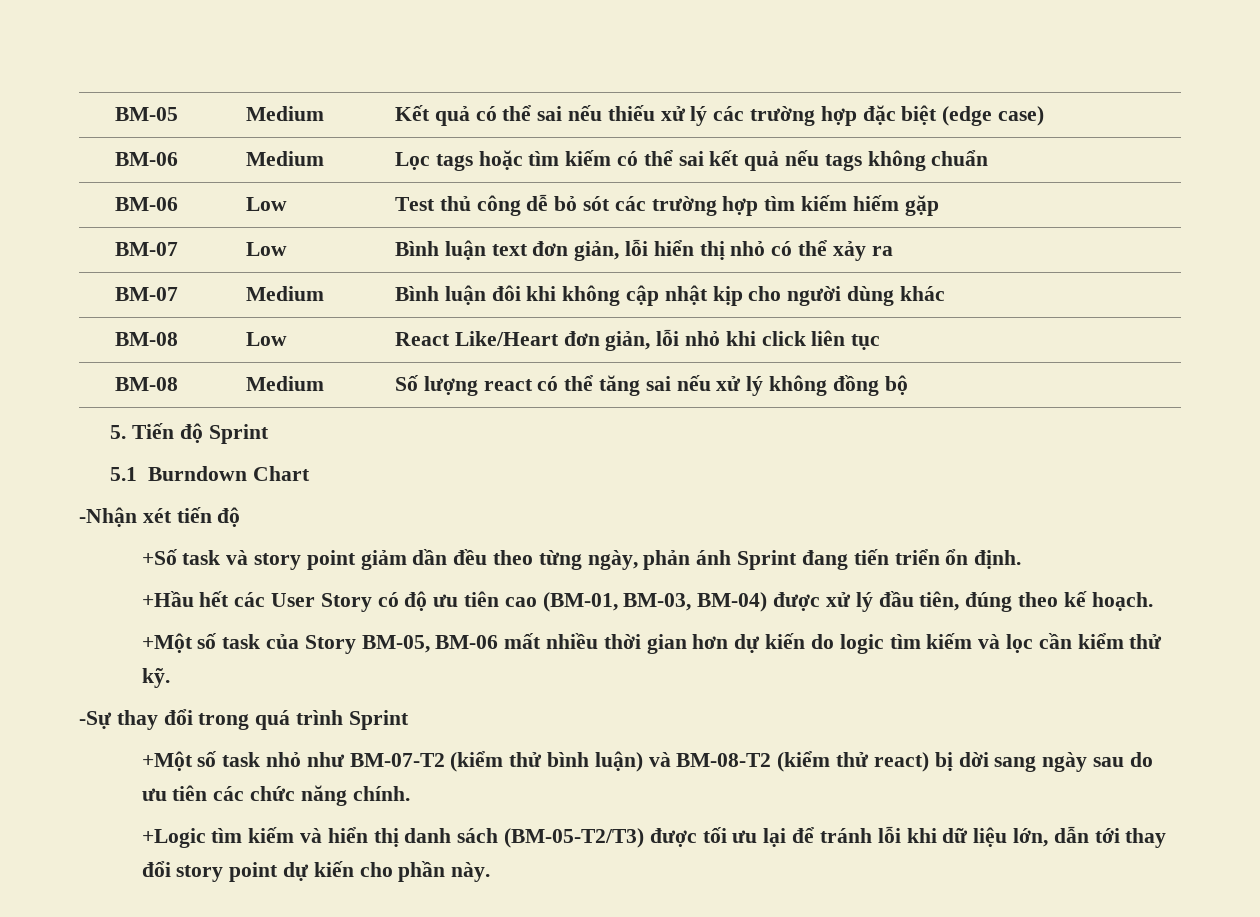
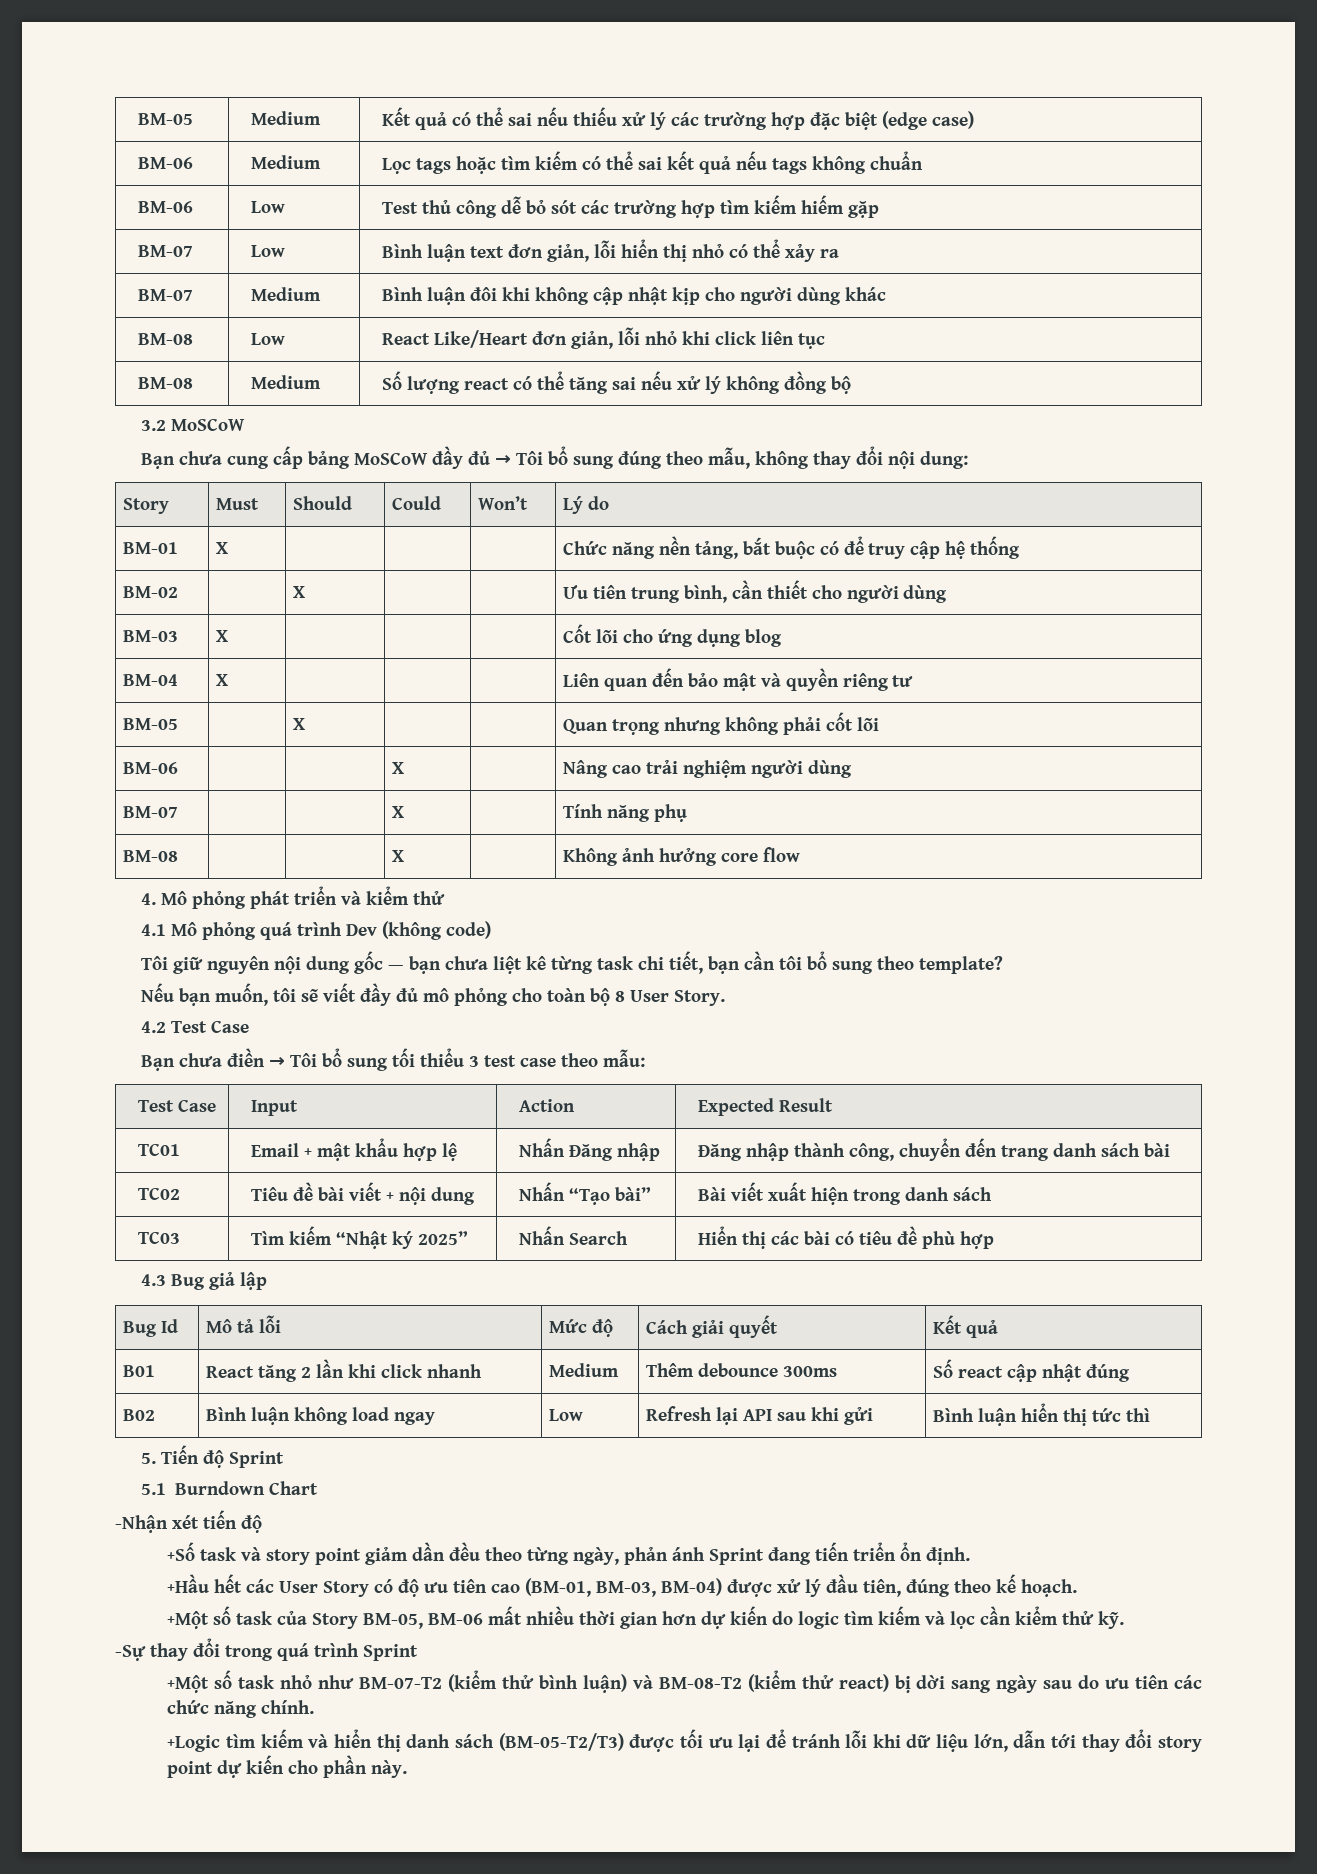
(908, 385) none -> [141,418,246,431] [141,446,969,469] [122,498,169,514] [215,498,259,510] [292,496,352,510] [391,496,441,510] [477,496,528,510] [562,496,609,514] [122,542,178,554] [215,542,228,554] [562,536,1021,559] [122,586,178,598] [292,586,305,598] [562,580,948,603] [122,630,178,642] [215,630,228,642] [562,624,782,647] [122,674,178,686] [215,674,228,686] [562,668,914,691] [122,718,178,730] [292,718,305,730] [562,712,879,735] [122,762,178,774] [391,762,404,774] [562,760,852,778] [122,806,178,818] [391,806,404,818] [562,804,687,822] [122,850,178,862] [391,850,404,862] [562,847,800,866] [141,886,446,909] [141,921,492,940] [141,951,1004,974] [141,983,726,1006] [141,1020,250,1033] [141,1048,646,1071] [138,1099,217,1112] [251,1100,299,1116] [519,1099,576,1112] [698,1098,834,1116] [138,1143,181,1156] [251,1138,458,1161] [519,1138,661,1161] [698,1138,1171,1161] [138,1187,181,1200] [251,1182,476,1205] [519,1182,652,1205] [698,1182,993,1205] [138,1231,181,1244] [251,1226,469,1249] [519,1226,629,1245] [698,1226,995,1249] [141,1272,268,1290] [122,1319,178,1337] [205,1315,281,1333] [548,1319,613,1337] [645,1315,778,1338] [932,1315,998,1338] [122,1365,155,1377] [205,1359,482,1382] [548,1363,619,1377] [645,1363,837,1377] [932,1359,1130,1382] [122,1409,155,1421] [205,1407,435,1425] [548,1409,583,1421] [645,1406,873,1425] [932,1403,1150,1426] // 3.2 MoSCoW // Bạn chưa cung cấp bảng MoSCoW đầy đủ → Tôi bổ sung đúng theo mẫu, không thay đổi nội dung: // Story | Must | Should | Could | Won’t | Lý do // BM-01 | X | | | | Chức năng nền tảng, bắt buộc có để truy cập hệ thống // BM-02 | | X | | | Ưu tiên trung bình, cần thiết cho người dùng // BM-03 | X | | | | Cốt lõi cho ứng dụng blog // BM-04 | X | | | | Liên quan đến bảo mật và quyền riêng tư // BM-05 | | X | | | Quan trọng nhưng không phải cốt lõi // BM-06 | | | X | | Nâng cao trải nghiệm người dùng // BM-07 | | | X | | Tính năng phụ // BM-08 | | | X | | Không ảnh hưởng core flow // 4. Mô phỏng phát triển và kiểm thử // 4.1 Mô phỏng quá trình Dev (không code) // Tôi giữ nguyên nội dung gốc — bạn chưa liệt kê từng task chi tiết, bạn cần tôi bổ sung theo template? // Nếu bạn muốn, tôi sẽ viết đầy đủ mô phỏng cho toàn bộ 8 User Story. // 4.2 Test Case // Bạn chưa điền → Tôi bổ sung tối thiểu 3 test case theo mẫu: // Test Case | Input | Action | Expected Result // TC01 | Email + mật khẩu hợp lệ | Nhấn Đăng nhập | Đăng nhập thành công, chuyển đến trang danh sách bài // TC02 | Tiêu đề bài viết + nội dung | Nhấn “Tạo bài” | Bài viết xuất hiện trong danh sách // TC03 | Tìm kiếm “Nhật ký 2025” | Nhấn Search | Hiển thị các bài có tiêu đề phù hợp // 4.3 Bug giả lập // Bug Id | Mô tả lỗi | Mức độ | Cách giải quyết | Kết quả // B01 | React tăng 2 lần khi click nhanh | Medium | Thêm debounce 300ms | Số react cập nhật đúng // B02 | Bình luận không load ngay | Low | Refresh lại API sau khi gửi | Bình luận hiển thị tức thì

